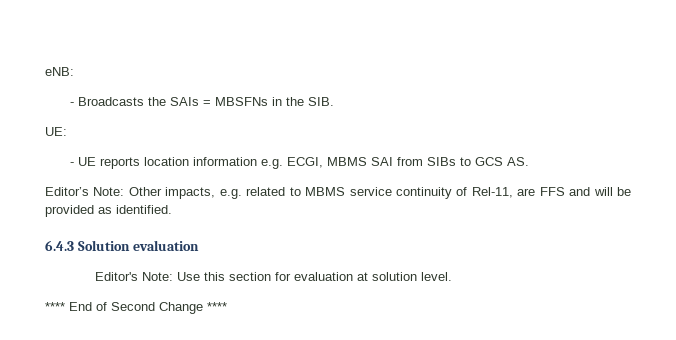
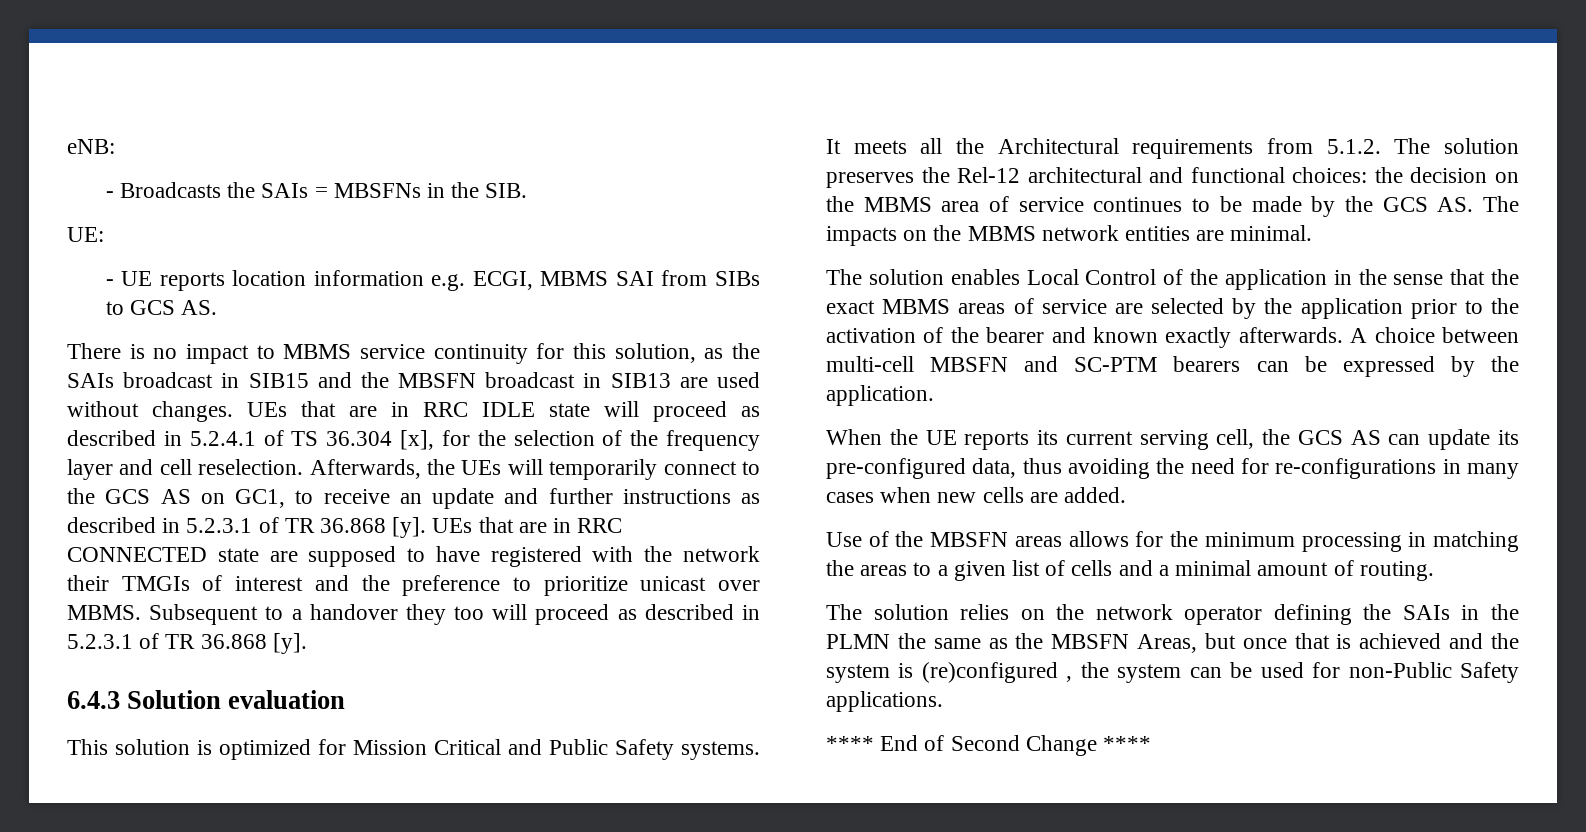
[45,187,631,199] [45,205,172,217] [45,240,199,251] [95,272,453,281] Editor’s Note: Other impacts, e.g. related to MBMS service continuity of Rel-11, are FFS and will be provided as identified. // 6.4.3 Solution evaluation // Editor's Note: Use this section for evaluation at solution level. -> [67,343,760,364] [67,372,760,388] [67,401,760,422] [67,430,761,451] [67,459,760,480] [67,488,760,509] [67,517,623,538] [67,546,761,567] [67,575,760,596] [67,604,760,625] [67,633,307,654] [67,690,346,709] [67,739,760,760] [826,138,1519,159] [826,167,1519,188] [826,196,1519,217] [826,225,1313,246] [826,269,1519,290] [826,298,1519,319] [826,327,1519,348] [826,356,1519,377] [826,385,934,406] [826,429,1519,450] [826,458,1519,479] [826,487,1127,503] [826,531,1519,552] [826,560,1434,581] [826,604,1519,625] [826,633,1519,653] [826,662,1519,683] [826,691,943,712] There is no impact to MBMS service continuity for this solution, as the SAIs broadcast in SIB15 and the MBSFN broadcast in SIB13 are used without changes. UEs that are in RRC IDLE state will proceed as described in 5.2.4.1 of TS 36.304 [x], for the selection of the frequency layer and cell reselection. Afterwards, the UEs will temporarily connect to the GCS AS on GC1, to receive an update and further instructions as described in 5.2.3.1 of TR 36.868 [y]. UEs that are in RRC CONNECTED state are supposed to have registered with the network their TMGIs of interest and the preference to prioritize unicast over MBMS. Subsequent to a handover they too will proceed as described in 5.2.3.1 of TR 36.868 [y]. // 6.4.3 Solution evaluation // This solution is optimized for Mission Critical and Public Safety systems. It meets all the Architectural requirements from 5.1.2. The solution preserves the Rel-12 architectural and functional choices: the decision on the MBMS area of service continues to be made by the GCS AS. The impacts on the MBMS network entities are minimal. // The solution enables Local Control of the application in the sense that the exact MBMS areas of service are selected by the application prior to the activation of the bearer and known exactly afterwards. A choice between multi-cell MBSFN and SC-PTM bearers can be expressed by the application. // When the UE reports its current serving cell, the GCS AS can update its pre-configured data, thus avoiding the need for re-configurations in many cases when new cells are added. // Use of the MBSFN areas allows for the minimum processing in matching the areas to a given list of cells and a minimal amount of routing. // The solution relies on the network operator defining the SAIs in the PLMN the same as the MBSFN Areas, but once that is achieved and the system is (re)configured , the system can be used for non-Public Safety applications.

